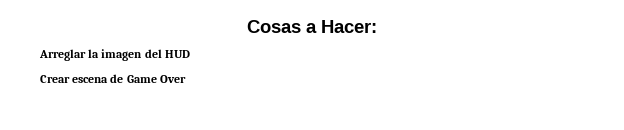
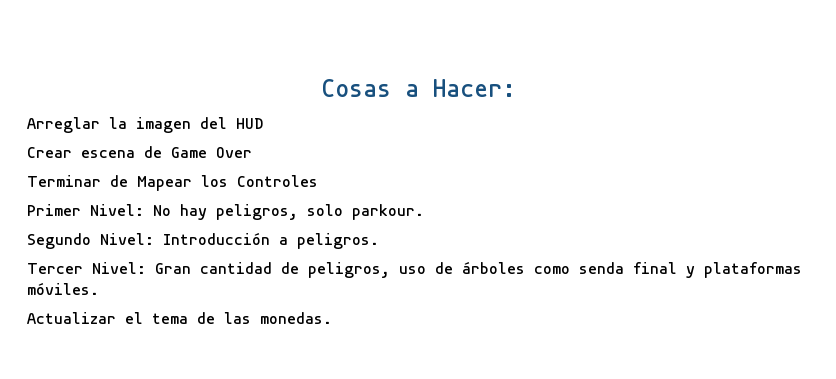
(186, 79) none -> [27,175,318,191] [27,204,424,220] [27,232,379,249] [27,261,802,278] [27,282,99,295] [27,312,332,324] // Terminar de Mapear los Controles // Primer Nivel: No hay peligros, solo parkour. // Segundo Nivel: Introducción a peligros. // Tercer Nivel: Gran cantidad de peligros, uso de árboles como senda final y plataformas móviles. // Actualizar el tema de las monedas.

